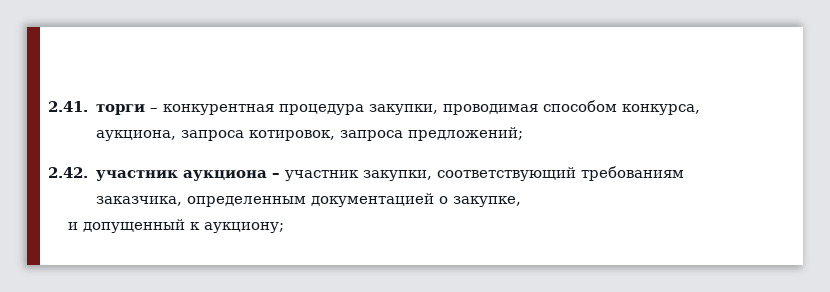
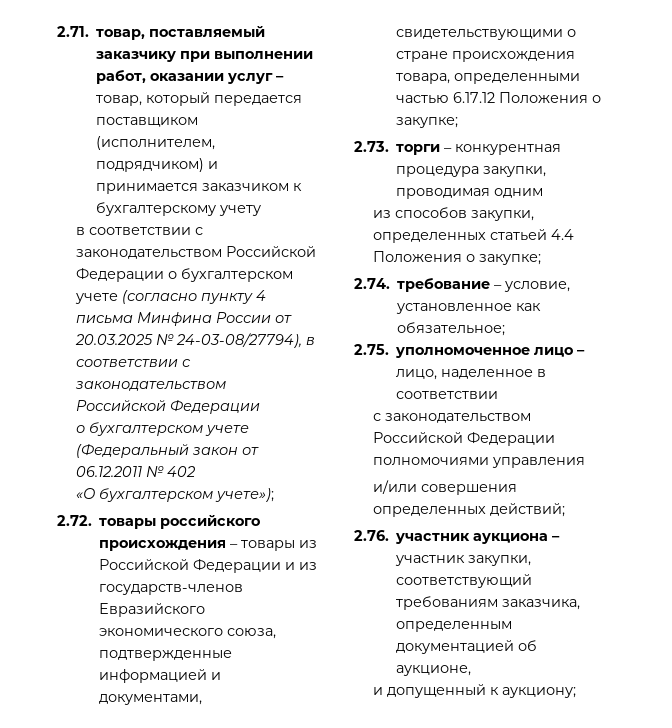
[48,101,88,112] 2.41. -> [57,26,266,40] [96,51,314,62] [96,69,285,84] [96,92,303,106] [96,117,199,127] [96,136,216,150] [96,158,219,172] [96,183,303,194] [96,202,262,216] [76,227,204,235] [76,246,317,259] [76,268,294,282] [75,290,267,304] [76,312,293,326] [75,333,316,348] [76,359,192,367] [75,381,227,391] [76,400,261,414] [76,422,250,436] [76,444,260,458] [76,466,196,477] [76,488,275,502] [57,515,262,529] [99,540,318,551] [99,559,318,573] [99,584,244,595] [99,603,206,617] [99,628,277,639] [99,650,233,661] [99,669,222,683] [99,694,203,705] [396,29,577,40] [396,51,576,62] [396,73,581,84] [396,92,602,104] [396,117,459,128] [354,141,389,152] 2.71. товар, поставляемый заказчику при выполнении работ, оказании услуг – товар, который передается поставщиком (исполнителем, подрядчиком) и принимается заказчиком к бухгалтерскому учету // в соответствии с законодательством Российской Федерации о бухгалтерском учете (согласно пункту 4 письма Минфина России от 20.03.2025 № 24-03-08/27794), в соответствии с законодательством Российской Федерации // о бухгалтерском учете (Федеральный закон от 06.12.2011 № 402 // «О бухгалтерском учете»); // 2.72. товары российского происхождения – товары из Российской Федерации и из государств-членов Евразийского экономического союза, подтвержденные информацией и документами, свидетельствующими о стране происхождения товара, определенными частью 6.17.12 Положения о закупке; // 2.73.
[542,100,700,115] [95,127,523,141] [48,167,88,178] способом конкурса, аукциона, запроса котировок, запроса предложений; // 2.42. -> [494,188,544,198] [373,207,535,221] [373,229,575,243] [373,251,542,265] [354,277,571,292] [396,303,542,314] [397,322,506,336] [354,344,586,358] [396,369,547,380] [396,391,499,399] [373,413,532,423] [373,432,556,446] [373,457,586,468] [373,480,518,495] [373,503,566,517] [354,530,389,541] одним // из способов закупки, определенных статьей 4.4 Положения о закупке; // 2.74. требование – условие, установленное как обязательное; // 2.75. уполномоченное лицо – лицо, наделенное в соответствии // с законодательством Российской Федерации полномочиями управления // и/или совершения определенных действий; // 2.76.
[438,196,521,207] о закупке, -> [518,640,538,651] [396,665,472,676] об аукционе,

